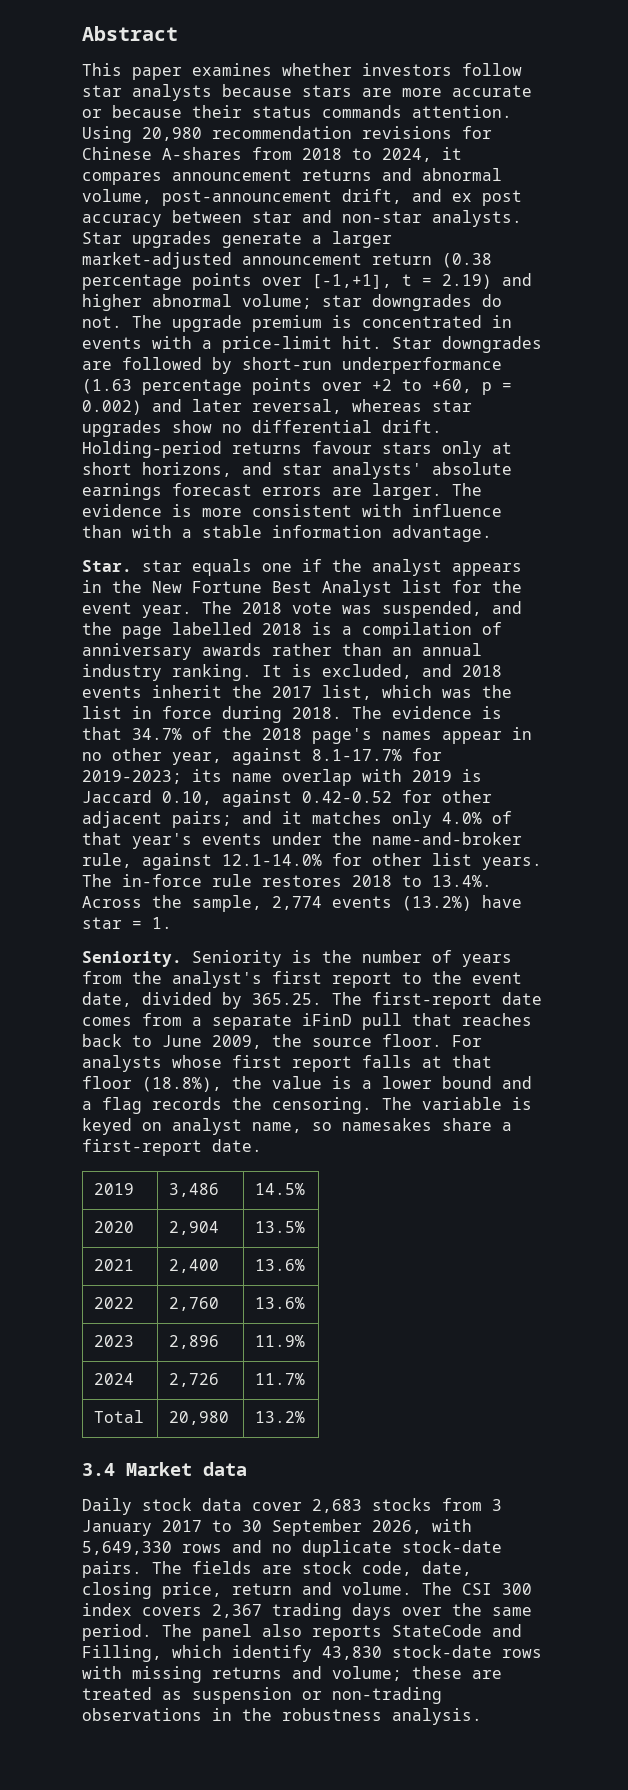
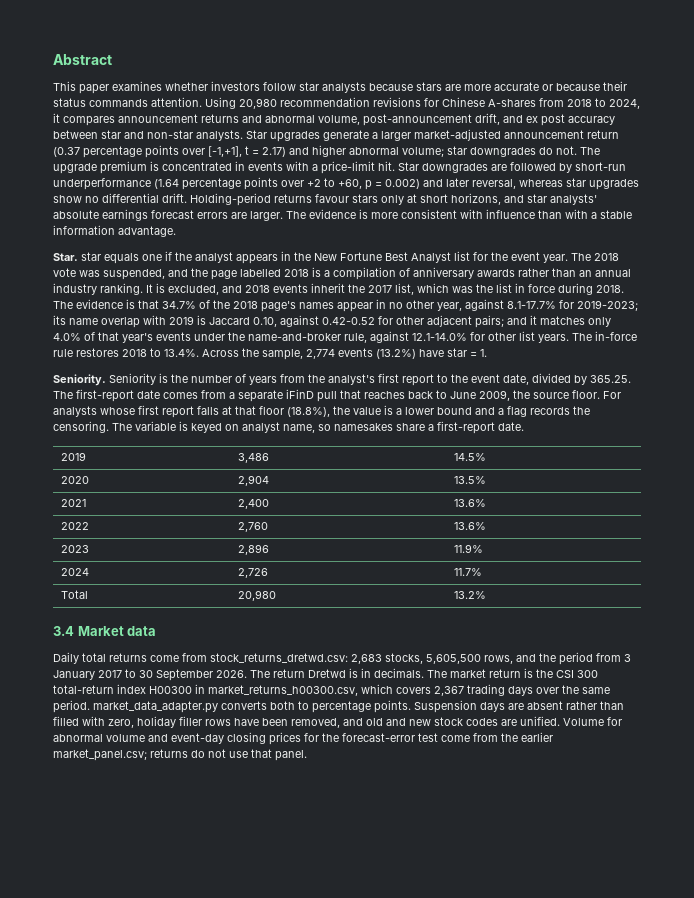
[442,253,492,268] (0.38 -> [53,147,80,157] (0.37
[442,274,492,289] 2.19) -> [262,147,286,157] 2.17)
[82,379,132,394] (1.63 -> [154,179,179,189] (1.64
[142,1498,432,1513] stock data cover 2,683 stocks -> [82,652,593,665] total returns come from stock_returns_dretwd.csv: 2,683 stocks, 5,605,500 rows, and the period
[372,1519,472,1534] [82,1540,502,1557] [82,1561,472,1578] [82,1582,532,1599] [82,1603,132,1616] 2026, with 5,649,330 rows and no duplicate stock-date pairs. The fields are stock code, date, closing price, return and volume. The CSI 300 index -> [216,668,598,678] [53,684,393,696] 2026. The return Dretwd is in decimals. The market return is the CSI 300 total-return index H00300 in market_returns_h00300.csv, which
[162,1624,522,1641] [82,1645,542,1662] [82,1666,502,1683] [82,1687,442,1704] [82,1708,482,1725] The panel also reports StateCode and Filling, which identify 43,830 stock-date rows with missing returns and volume; these are treated as suspension or non-trading observations in the robustness analysis. -> [93,700,624,713] [53,716,622,728] [53,732,553,745] [53,749,307,761] market_data_adapter.py converts both to percentage points. Suspension days are absent rather than filled with zero, holiday filler rows have been removed, and old and new stock codes are unified. Volume for abnormal volume and event-day closing prices for the forecast-error test come from the earlier market_panel.csv; returns do not use that panel.

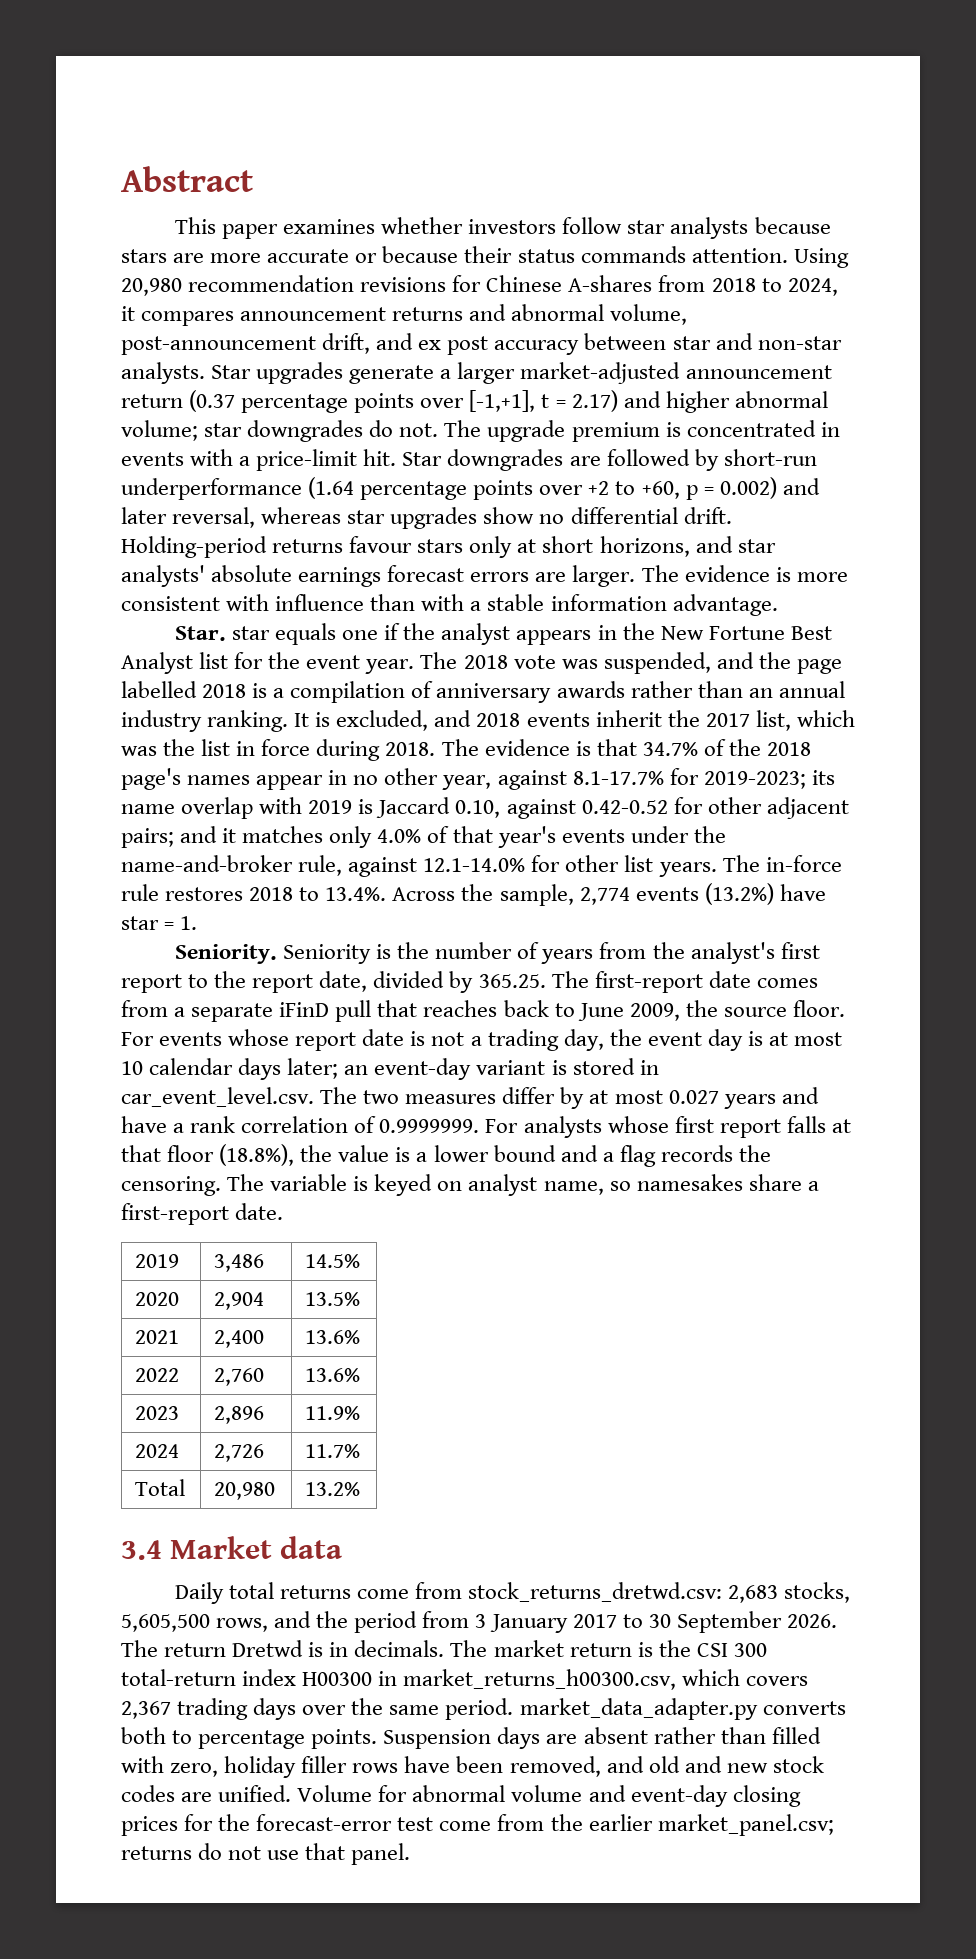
[471,374,500,383] event -> [252,974,314,993] report
(621, 395) none -> [159,1029,843,1051] [121,1058,659,1080] [121,1087,819,1109] [121,1116,519,1133] events whose report date is not a trading day, the event day is at most 10 calendar days later; an event-day variant is stored in car_event_level.csv. The two measures differ by at most 0.027 years and have a rank correlation of 0.9999999. For

